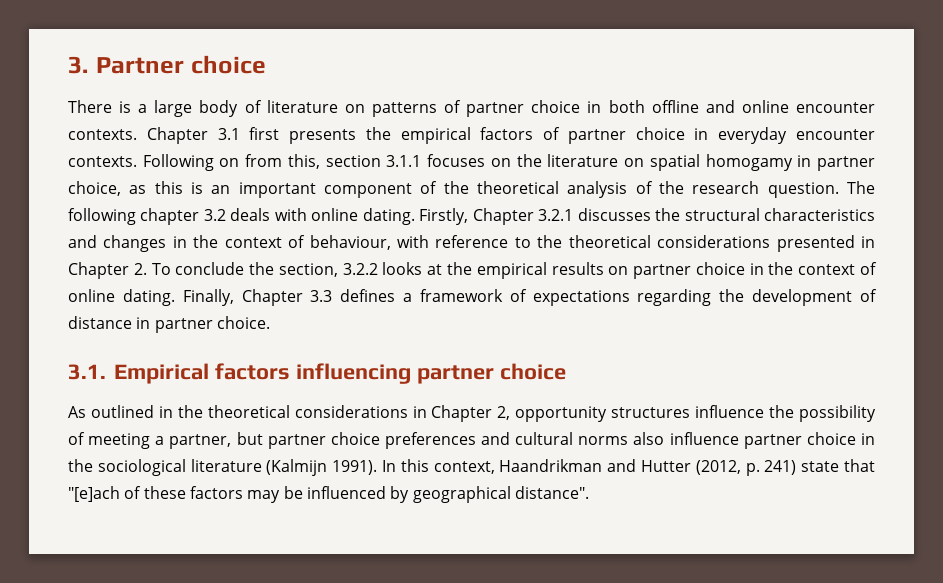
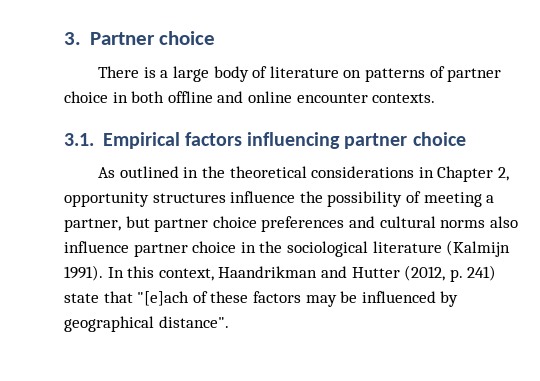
[146,127,875,144] [68,154,876,171] [68,181,876,198] [68,208,875,225] [68,235,876,252] [68,262,878,279] [68,289,877,306] [68,316,270,333] Chapter 3.1 first presents the empirical factors of partner choice in everyday encounter contexts. Following on from this, section 3.1.1 focuses on the literature on spatial homogamy in partner choice, as this is an important component of the theoretical analysis of the research question. The following chapter 3.2 deals with online dating. Firstly, Chapter 3.2.1 discusses the structural characteristics and changes in the context of behaviour, with reference to the theoretical considerations presented in Chapter 2. To conclude the section, 3.2.2 looks at the empirical results on partner choice in the context of online dating. Finally, Chapter 3.3 defines a framework of expectations regarding the development of distance in partner choice. -> (436, 98) none

